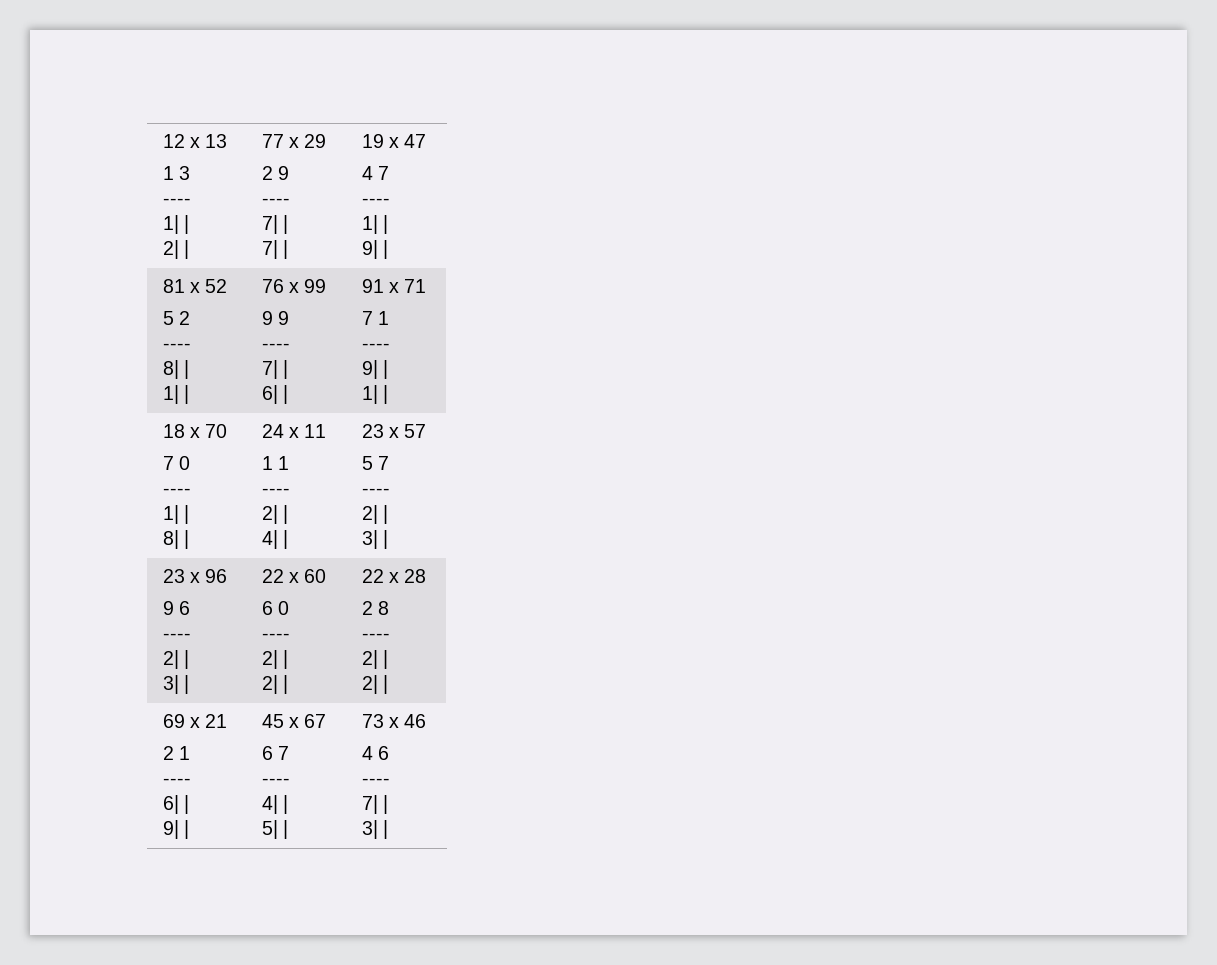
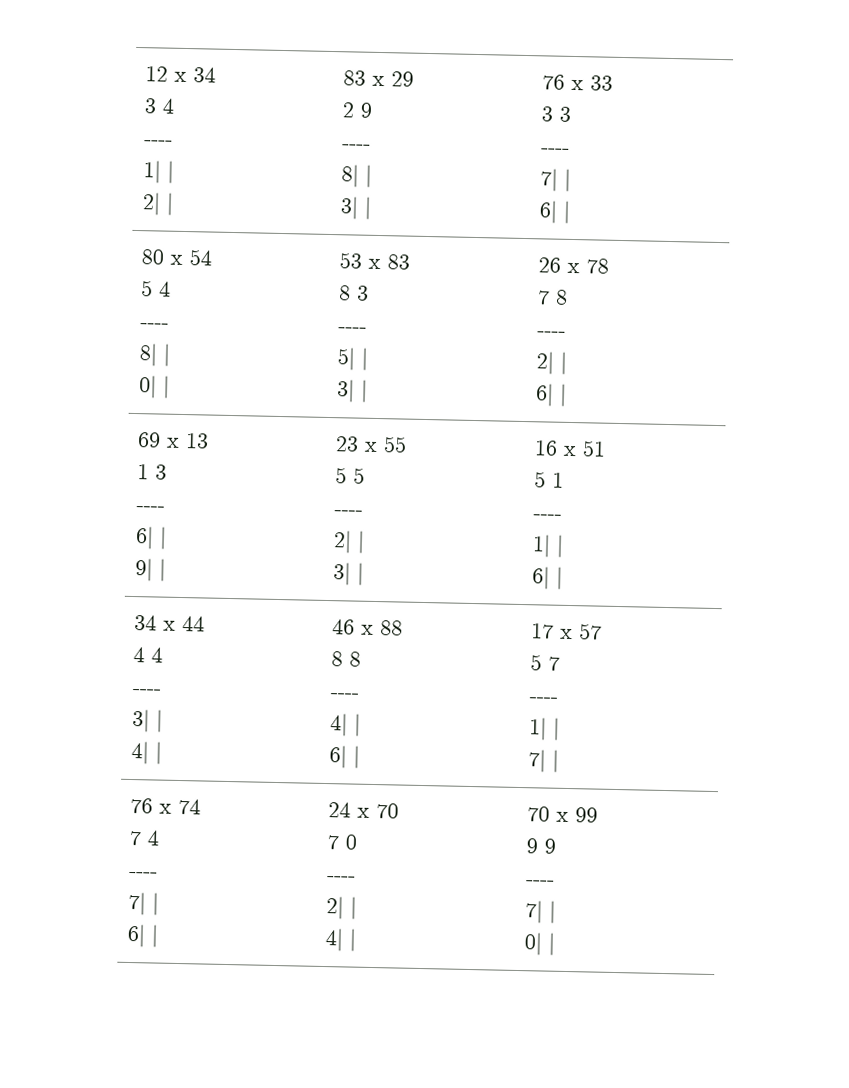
[205,134,228,148] [162,166,190,180] 13 // 1 3 -> [192,67,216,83] [143,98,175,114] 34 // 3 4
[261,134,284,148] 77 -> [342,70,366,86] 83
[261,215,288,234] [261,240,288,259] [361,134,427,148] [361,166,373,180] 7| | // 7| | | 19 x 47 // 4 -> [340,164,372,188] [339,196,372,220] [541,74,613,91] [540,106,572,122] [540,148,570,154] [539,168,571,192] [538,200,571,224] [140,249,213,266] [140,280,171,297] [139,323,169,329] [138,343,171,367] [137,375,170,399] [338,252,410,270] [338,285,369,301] [337,327,367,333] [336,347,369,371] [335,379,368,403] [537,257,609,274] [536,289,568,305] [536,331,566,337] [535,351,567,375] [534,383,567,407] [136,432,209,449] [136,464,167,480] [135,506,165,512] [134,526,167,550] [134,558,166,582] [334,436,407,453] [334,467,365,484] [333,510,363,516] [332,530,365,554] [332,562,364,586] [533,440,606,457] [533,471,564,488] [532,514,562,520] [531,534,564,558] [531,566,563,590] [133,615,205,632] [132,647,163,663] [131,689,161,695] [131,709,163,733] [130,740,162,765] [331,619,403,636] [330,651,361,667] [329,693,359,699] [329,713,361,737] [328,745,360,769] [530,623,602,640] [529,654,542,671] 8| | // 3| | | 76 x 33 // 3 3 // ---- // 7| | // 6| | // 80 x 54 // 5 4 // ---- // 8| | // 0| | | 53 x 83 // 8 3 // ---- // 5| | // 3| | | 26 x 78 // 7 8 // ---- // 2| | // 6| | // 69 x 13 // 1 3 // ---- // 6| | // 9| | | 23 x 55 // 5 5 // ---- // 2| | // 3| | | 16 x 51 // 5 1 // ---- // 1| | // 6| | // 34 x 44 // 4 4 // ---- // 3| | // 4| | | 46 x 88 // 8 8 // ---- // 4| | // 6| | | 17 x 57 // 5
[361,240,388,259] [162,279,228,293] [162,311,190,325] [162,343,191,350] [162,360,189,379] [162,385,189,404] [261,279,284,293] 9| | // 81 x 52 // 5 2 // ---- // 8| | // 1| | | 76 -> [527,749,559,773] [129,797,201,815] [128,830,160,846] [128,871,158,878] [127,891,159,916] [126,923,159,948] [327,802,399,819] [326,834,357,850] [326,876,356,882] [325,896,357,920] [324,928,357,952] [526,806,550,822] 7| | // 76 x 74 // 7 4 // ---- // 7| | // 6| | | 24 x 70 // 7 0 // ---- // 2| | // 4| | | 70
[261,385,288,404] [361,279,427,293] [361,311,389,325] [361,343,390,350] [361,360,388,379] [361,385,388,404] [162,424,228,438] [162,456,190,470] [162,488,191,495] [162,505,189,524] [162,530,189,549] [261,424,327,438] [261,456,289,470] [261,488,290,495] [261,505,288,524] [261,530,288,549] [361,424,427,438] [361,456,389,470] [361,488,390,495] [361,505,388,524] [361,530,388,549] [162,569,228,583] [162,601,190,615] [162,633,191,640] [162,650,189,669] [162,675,189,694] [261,569,327,583] [261,601,289,615] [261,633,290,640] [261,650,288,669] [261,675,288,694] [361,569,427,583] [361,601,389,615] [361,633,390,640] [361,650,388,669] [361,675,388,694] [162,714,228,728] [162,746,190,760] [162,778,191,785] [162,795,189,814] [162,820,189,839] [261,714,327,728] [261,746,289,760] [261,778,290,785] [261,795,288,814] [261,820,288,839] [361,714,427,728] [361,746,389,760] [361,778,390,785] [361,795,388,814] [361,820,388,839] 6| | | 91 x 71 // 7 1 // ---- // 9| | // 1| | // 18 x 70 // 7 0 // ---- // 1| | // 8| | | 24 x 11 // 1 1 // ---- // 2| | // 4| | | 23 x 57 // 5 7 // ---- // 2| | // 3| | // 23 x 96 // 9 6 // ---- // 2| | // 3| | | 22 x 60 // 6 0 // ---- // 2| | // 2| | | 22 x 28 // 2 8 // ---- // 2| | // 2| | // 69 x 21 // 2 1 // ---- // 6| | // 9| | | 45 x 67 // 6 7 // ---- // 4| | // 5| | | 73 x 46 // 4 6 // ---- // 7| | // 3| | -> [523,932,556,956] 0| |

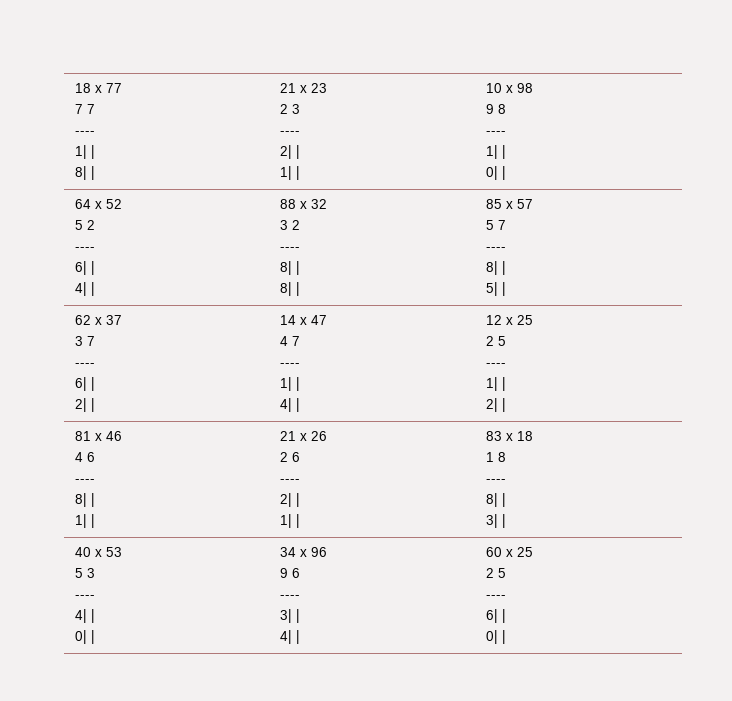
[144,66,216,83] [143,98,175,114] 12 x 34 // 3 4 -> [75,83,123,93] [75,104,96,114] [75,131,96,135] [75,145,96,159] [75,166,96,180] [280,83,328,93] [280,104,301,114] [280,131,301,135] [280,145,301,159] [280,166,301,180] [486,83,534,93] [486,104,507,114] [486,131,507,135] [486,145,507,159] [486,166,507,180] [75,199,123,209] [75,220,96,230] [75,247,96,251] [75,261,96,275] [75,282,96,296] [280,199,328,209] [280,220,301,230] [280,247,301,251] [280,261,301,275] [280,282,301,296] [486,199,534,209] [486,220,507,230] [486,247,507,251] [486,261,507,275] [486,282,507,296] [75,315,123,325] [75,336,96,346] [75,363,96,367] [75,377,96,391] [75,398,96,412] [280,315,328,325] [280,336,301,346] [280,363,301,367] [280,377,301,391] [280,398,301,412] [486,315,534,325] [486,336,507,346] 18 x 77 // 7 7 // ---- // 1| | // 8| | | 21 x 23 // 2 3 // ---- // 2| | // 1| | | 10 x 98 // 9 8 // ---- // 1| | // 0| | // 64 x 52 // 5 2 // ---- // 6| | // 4| | | 88 x 32 // 3 2 // ---- // 8| | // 8| | | 85 x 57 // 5 7 // ---- // 8| | // 5| | // 62 x 37 // 3 7 // ---- // 6| | // 2| | | 14 x 47 // 4 7 // ---- // 1| | // 4| | | 12 x 25 // 2 5
(174, 204) none -> [75,431,123,441] [75,452,96,462] [75,479,96,483] [75,493,96,507] [75,514,96,528] [280,431,328,441] [280,452,301,462] [280,479,301,483] [280,493,301,507] [280,514,301,528] // 81 x 46 // 4 6 // ---- // 8| | // 1| | | 21 x 26 // 2 6 // ---- // 2| | // 1| |
[390,71,414,87] [341,102,373,118] 29 // 2 9 -> [517,431,534,441] [486,452,507,462] 18 // 1 8
[541,74,613,91] [540,106,572,122] [540,148,570,154] [539,168,571,192] [538,200,571,224] [140,249,213,266] [140,280,171,297] [139,323,169,329] [138,343,171,367] [137,375,170,399] [338,252,410,270] [338,285,369,301] [337,327,367,333] [336,347,369,371] [335,379,368,403] [537,257,609,274] [536,289,568,305] [536,331,566,337] [535,351,567,375] [534,383,567,407] [136,432,209,449] [136,464,167,480] [135,506,165,512] [134,526,167,550] [134,558,166,582] [334,436,407,453] [334,467,365,484] [333,510,363,516] [332,530,365,554] [332,562,364,586] [533,440,606,457] [533,471,564,488] [532,514,562,520] [531,534,564,558] [531,566,563,590] [133,615,205,632] [132,647,163,663] | 76 x 33 // 3 3 // ---- // 7| | // 6| | // 80 x 54 // 5 4 // ---- // 8| | // 0| | | 53 x 83 // 8 3 // ---- // 5| | // 3| | | 26 x 78 // 7 8 // ---- // 2| | // 6| | // 69 x 13 // 1 3 // ---- // 6| | // 9| | | 23 x 55 // 5 5 // ---- // 2| | // 3| | | 16 x 51 // 5 1 // ---- // 1| | // 6| | // 34 x 44 // 4 4 -> [75,547,123,557] [75,568,96,578] [75,595,96,599] [75,609,96,623] [75,630,96,644] [280,547,328,557] [280,568,301,578] // 40 x 53 // 5 3 // ---- // 4| | // 0| | | 34 x 96 // 9 6
[331,619,403,636] [330,651,361,667] [329,693,359,699] [329,713,361,737] [328,745,360,769] [530,623,602,640] [529,654,560,671] [528,697,558,703] [527,717,560,741] [527,749,559,773] [129,797,201,815] [128,830,160,846] [128,871,158,878] [127,891,159,916] [126,923,159,948] [327,802,399,819] [326,834,357,850] [326,876,356,882] [325,896,357,920] [324,928,357,952] [526,806,598,823] [525,838,556,854] [524,880,555,886] [524,900,556,924] 46 x 88 // 8 8 // ---- // 4| | // 6| | | 17 x 57 // 5 7 // ---- // 1| | // 7| | // 76 x 74 // 7 4 // ---- // 7| | // 6| | | 24 x 70 // 7 0 // ---- // 2| | // 4| | | 70 x 99 // 9 9 // ---- // 7| | -> [486,547,534,557] [486,568,507,578] [486,595,507,599] [486,609,507,623] 60 x 25 // 2 5 // ---- // 6| |

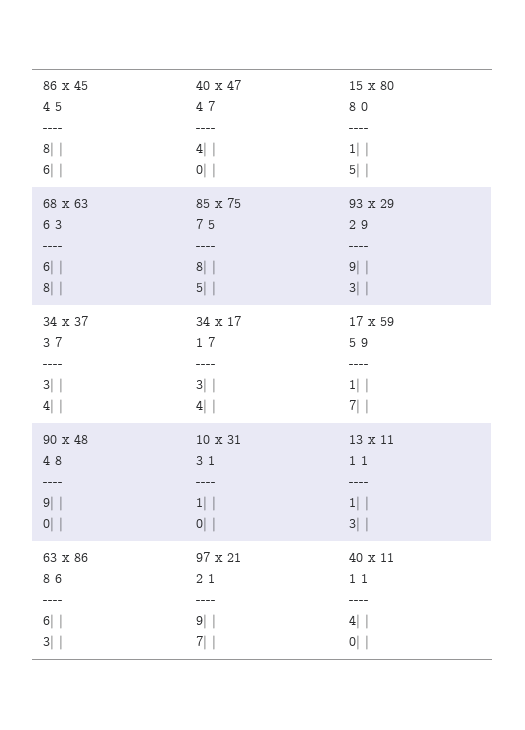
[75,83,123,93] [75,104,96,114] [75,131,96,135] [75,145,96,159] [75,166,96,180] [280,83,328,93] [280,104,301,114] [280,131,301,135] [280,145,301,159] [280,166,301,180] [486,83,534,93] [486,104,507,114] [486,131,507,135] [486,145,507,159] [486,166,507,180] [75,199,123,209] [75,220,96,230] [75,247,96,251] [75,261,96,275] [75,282,96,296] [280,199,328,209] [280,220,301,230] [280,247,301,251] [280,261,301,275] [280,282,301,296] [486,199,534,209] [486,220,507,230] [486,247,507,251] [486,261,507,275] [486,282,507,296] [75,315,123,325] [75,336,96,346] [75,363,96,367] [75,377,96,391] [75,398,96,412] [280,315,297,325] 18 x 77 // 7 7 // ---- // 1| | // 8| | | 21 x 23 // 2 3 // ---- // 2| | // 1| | | 10 x 98 // 9 8 // ---- // 1| | // 0| | // 64 x 52 // 5 2 // ---- // 6| | // 4| | | 88 x 32 // 3 2 // ---- // 8| | // 8| | | 85 x 57 // 5 7 // ---- // 8| | // 5| | // 62 x 37 // 3 7 // ---- // 6| | // 2| | | 14 -> [42,80,88,90] [42,101,62,111] [42,128,63,132] [42,142,63,157] [42,163,63,178] [195,80,210,90] 86 x 45 // 4 5 // ---- // 8| | // 6| | | 40
[280,377,301,391] [280,398,301,412] [486,315,534,325] [486,336,507,346] [486,363,507,367] [486,377,507,391] [486,398,507,412] [75,431,123,441] [75,452,96,462] [75,479,96,483] [75,493,96,507] [75,514,96,528] [280,431,328,441] [280,452,301,462] [280,479,301,483] [280,493,301,507] [280,514,301,528] [486,431,534,441] [486,452,507,462] [486,479,507,483] [486,493,507,507] [486,514,507,528] [75,547,123,557] [75,568,96,578] [75,595,96,599] [75,609,96,623] [75,630,96,644] [280,547,328,557] [280,568,301,578] [280,595,301,599] [280,609,301,623] [280,630,301,644] [486,547,534,557] [486,568,507,578] [486,595,507,599] [486,609,499,623] 1| | // 4| | | 12 x 25 // 2 5 // ---- // 1| | // 2| | // 81 x 46 // 4 6 // ---- // 8| | // 1| | | 21 x 26 // 2 6 // ---- // 2| | // 1| | | 83 x 18 // 1 8 // ---- // 8| | // 3| | // 40 x 53 // 5 3 // ---- // 4| | // 0| | | 34 x 96 // 9 6 // ---- // 3| | // 4| | | 60 x 25 // 2 5 // ---- // 6| -> [195,142,216,157] [195,163,216,178] [348,81,394,90] [348,102,368,111] [348,128,369,132] [348,142,369,157] [348,163,369,178] [42,199,88,208] [42,220,62,229] [42,246,63,250] [42,260,63,275] [42,281,63,296] [195,198,241,208] [195,219,215,229] [195,246,216,250] [195,260,216,275] [195,281,216,296] [348,199,394,208] [348,220,368,229] [348,246,369,250] [348,260,369,275] [348,281,369,296] [42,316,88,326] [42,337,62,347] [42,364,63,368] [42,378,63,393] [42,399,63,414] [195,316,241,326] [195,337,215,347] [195,364,216,368] [195,378,216,393] [195,399,216,414] [348,316,394,326] [348,338,368,347] [348,364,369,368] [348,378,369,393] [348,399,369,414] [42,434,88,444] [42,455,62,465] [42,482,63,486] [42,496,63,511] [42,517,63,532] [195,435,241,444] [195,456,215,465] [195,482,216,486] [195,496,216,511] [195,517,216,532] [348,435,394,444] [348,456,368,465] [348,482,369,486] [348,496,369,511] [348,517,369,532] [42,553,88,562] [42,574,62,583] [42,600,63,604] [42,614,63,629] [42,635,63,650] [195,552,241,562] [195,574,215,583] [195,600,216,604] [195,614,216,629] [195,635,216,650] [348,552,394,562] [348,574,368,583] [348,600,369,604] [348,614,360,629] 4| | // 0| | | 15 x 80 // 8 0 // ---- // 1| | // 5| | // 68 x 63 // 6 3 // ---- // 6| | // 8| | | 85 x 75 // 7 5 // ---- // 8| | // 5| | | 93 x 29 // 2 9 // ---- // 9| | // 3| | // 34 x 37 // 3 7 // ---- // 3| | // 4| | | 34 x 17 // 1 7 // ---- // 3| | // 4| | | 17 x 59 // 5 9 // ---- // 1| | // 7| | // 90 x 48 // 4 8 // ---- // 9| | // 0| | | 10 x 31 // 3 1 // ---- // 1| | // 0| | | 13 x 11 // 1 1 // ---- // 1| | // 3| | // 63 x 86 // 8 6 // ---- // 6| | // 3| | | 97 x 21 // 2 1 // ---- // 9| | // 7| | | 40 x 11 // 1 1 // ---- // 4|

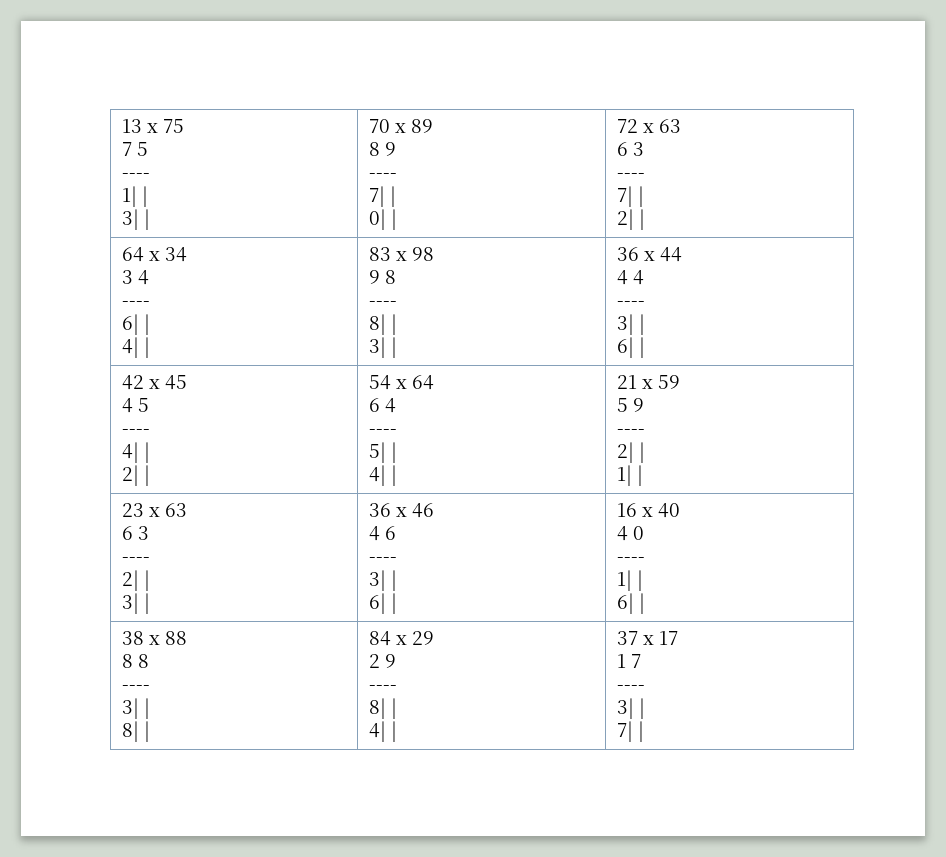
[42,81,57,90] 86 -> [121,119,185,133] [121,142,149,156] [121,173,150,179] [121,186,149,207] [121,209,151,230] [368,119,434,133] [368,142,397,156] [368,173,397,179] [368,186,397,207] [368,209,398,230] [616,119,682,133] [616,142,645,156] [616,173,645,179] [616,186,645,207] [616,209,646,230] [121,247,188,262] [121,270,150,285] [121,301,150,307] [121,314,151,335] [121,337,151,358] [368,247,435,261] [368,270,397,284] [368,301,397,307] [368,314,398,335] [368,337,398,358] [616,247,683,262] [616,270,645,285] [616,301,645,307] [616,314,646,335] [616,337,646,358] [121,375,144,390] 13 x 75 // 7 5 // ---- // 1| | // 3| | | 70 x 89 // 8 9 // ---- // 7| | // 0| | | 72 x 63 // 6 3 // ---- // 7| | // 2| | // 64 x 34 // 3 4 // ---- // 6| | // 4| | | 83 x 98 // 9 8 // ---- // 8| | // 3| | | 36 x 44 // 4 4 // ---- // 3| | // 6| | // 42
[42,142,63,157] [42,163,63,178] [195,80,241,90] [195,101,215,111] [195,128,216,132] [195,142,216,157] [195,163,216,178] [348,81,394,90] [348,102,368,111] [348,128,369,132] [348,142,369,157] [348,163,369,178] [42,199,88,208] [42,220,62,229] [42,246,63,250] [42,260,63,275] [42,281,63,296] [195,198,241,208] [195,219,215,229] [195,246,216,250] [195,260,216,275] [195,281,216,296] [348,199,363,208] 8| | // 6| | | 40 x 47 // 4 7 // ---- // 4| | // 0| | | 15 x 80 // 8 0 // ---- // 1| | // 5| | // 68 x 63 // 6 3 // ---- // 6| | // 8| | | 85 x 75 // 7 5 // ---- // 8| | // 5| | | 93 -> [121,442,151,463] [121,465,151,486] [368,375,435,390] [368,398,397,413] [368,429,397,435] [368,442,398,463] [368,465,398,486] [616,375,681,389] [616,398,645,412] [616,429,645,435] [616,442,646,463] [616,465,644,486] [121,503,188,517] [121,526,150,540] [121,557,150,563] [121,570,151,591] [121,593,151,614] [368,503,435,518] [368,526,397,541] [368,557,397,563] [368,570,398,591] [368,593,398,614] [616,503,681,518] [616,526,645,541] [616,557,645,563] [616,570,644,591] [616,593,646,614] [121,631,188,645] [121,654,150,668] [121,685,150,691] [121,698,151,719] [121,721,151,742] [368,631,391,646] 4| | // 2| | | 54 x 64 // 6 4 // ---- // 5| | // 4| | | 21 x 59 // 5 9 // ---- // 2| | // 1| | // 23 x 63 // 6 3 // ---- // 2| | // 3| | | 36 x 46 // 4 6 // ---- // 3| | // 6| | | 16 x 40 // 4 0 // ---- // 1| | // 6| | // 38 x 88 // 8 8 // ---- // 3| | // 8| | | 84
[348,260,369,275] [348,281,369,296] [42,316,88,326] [42,337,62,347] [42,364,63,368] [42,378,63,393] [42,399,63,414] [195,316,210,326] 9| | // 3| | // 34 x 37 // 3 7 // ---- // 3| | // 4| | | 34 -> [368,698,398,719] [368,721,398,742] [616,631,638,645] 8| | // 4| | | 37
[195,399,216,414] [348,316,394,326] [348,338,368,347] [348,364,369,368] [348,378,369,393] [348,399,369,414] [42,434,88,444] [42,455,62,465] [42,482,63,486] [42,496,63,511] [42,517,63,532] [195,435,241,444] [195,456,215,465] [195,482,216,486] [195,496,216,511] [195,517,216,532] [348,435,394,444] [348,456,368,465] [348,482,369,486] [348,496,369,511] [348,517,369,532] [42,553,88,562] [42,574,62,583] [42,600,63,604] [42,614,63,629] [42,635,63,650] [195,552,241,562] [195,574,215,583] [195,600,216,604] [195,614,216,629] [195,635,216,650] [348,552,394,562] [348,574,368,583] [348,600,369,604] [348,614,369,629] [348,635,360,650] 4| | | 17 x 59 // 5 9 // ---- // 1| | // 7| | // 90 x 48 // 4 8 // ---- // 9| | // 0| | | 10 x 31 // 3 1 // ---- // 1| | // 0| | | 13 x 11 // 1 1 // ---- // 1| | // 3| | // 63 x 86 // 8 6 // ---- // 6| | // 3| | | 97 x 21 // 2 1 // ---- // 9| | // 7| | | 40 x 11 // 1 1 // ---- // 4| | // 0| -> [616,721,633,742] 7|

